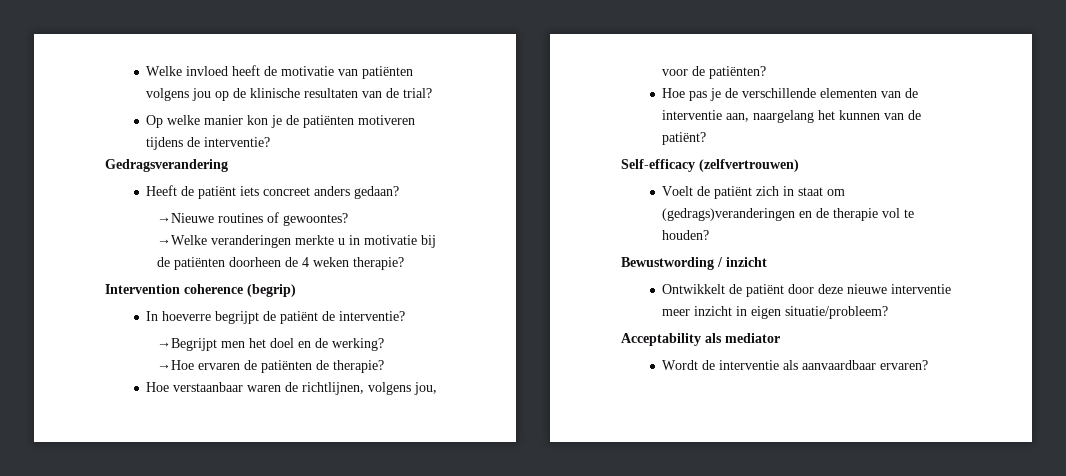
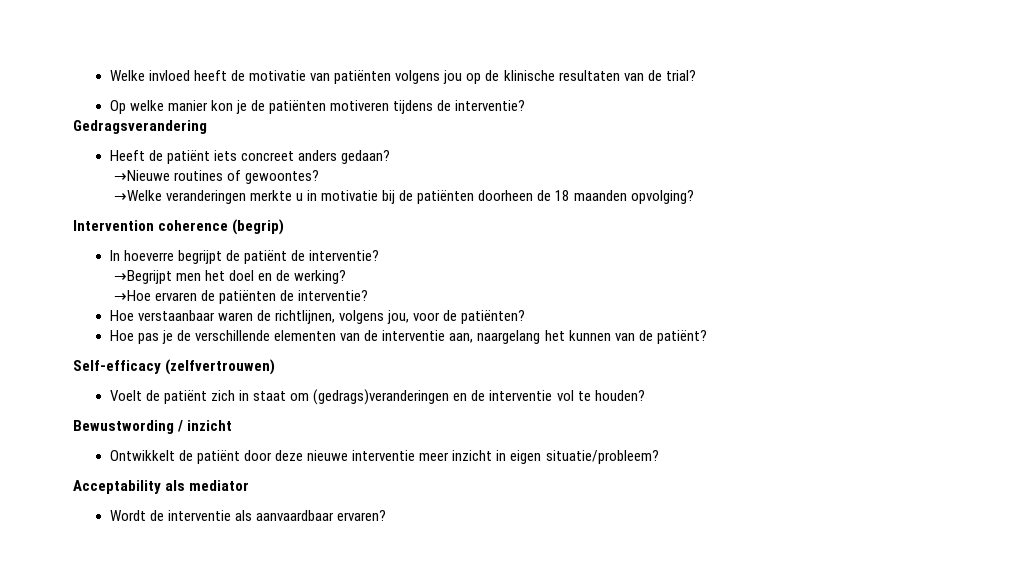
[301,257,404,270] 4 weken therapie? -> [555,190,694,204] 18 maanden opvolging?
[332,360,384,373] therapie? -> [298,290,369,301] interventie?
[833,208,879,221] therapie -> [489,390,553,401] interventie

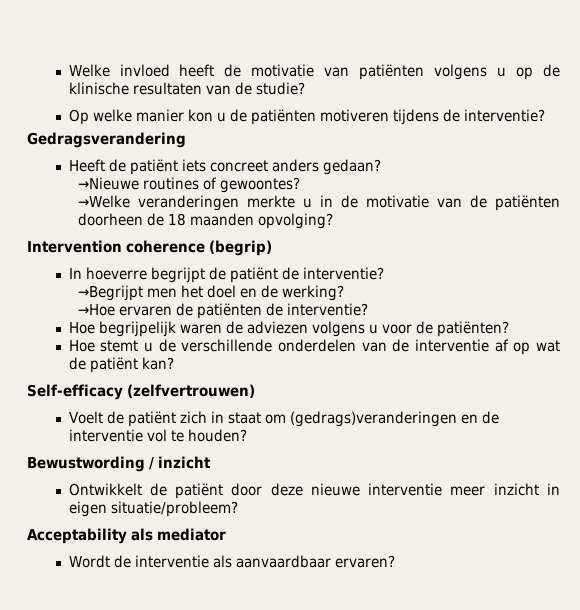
[443,70,463,84] jou -> [497,67,507,77] u
[665,70,696,81] trial? -> [255,82,305,95] studie?
[236,100,248,114] je -> [216,112,226,122] u
[321,190,396,204] motivatie bij -> [341,195,463,208] de motivatie van
[137,310,215,321] verstaanbaar -> [98,321,176,337] begrijpelijk
[275,310,410,324] richtlijnen, volgens jou, -> [246,321,378,337] adviezen volgens u
[137,330,174,344] pas je -> [100,340,153,352] stemt u
[274,330,337,341] elementen -> [277,339,356,352] onderdelen
[449,330,707,344] aan, naargelang het kunnen van de patiënt? -> [494,339,561,355] [68,357,174,373] af op wat de patiënt kan?

